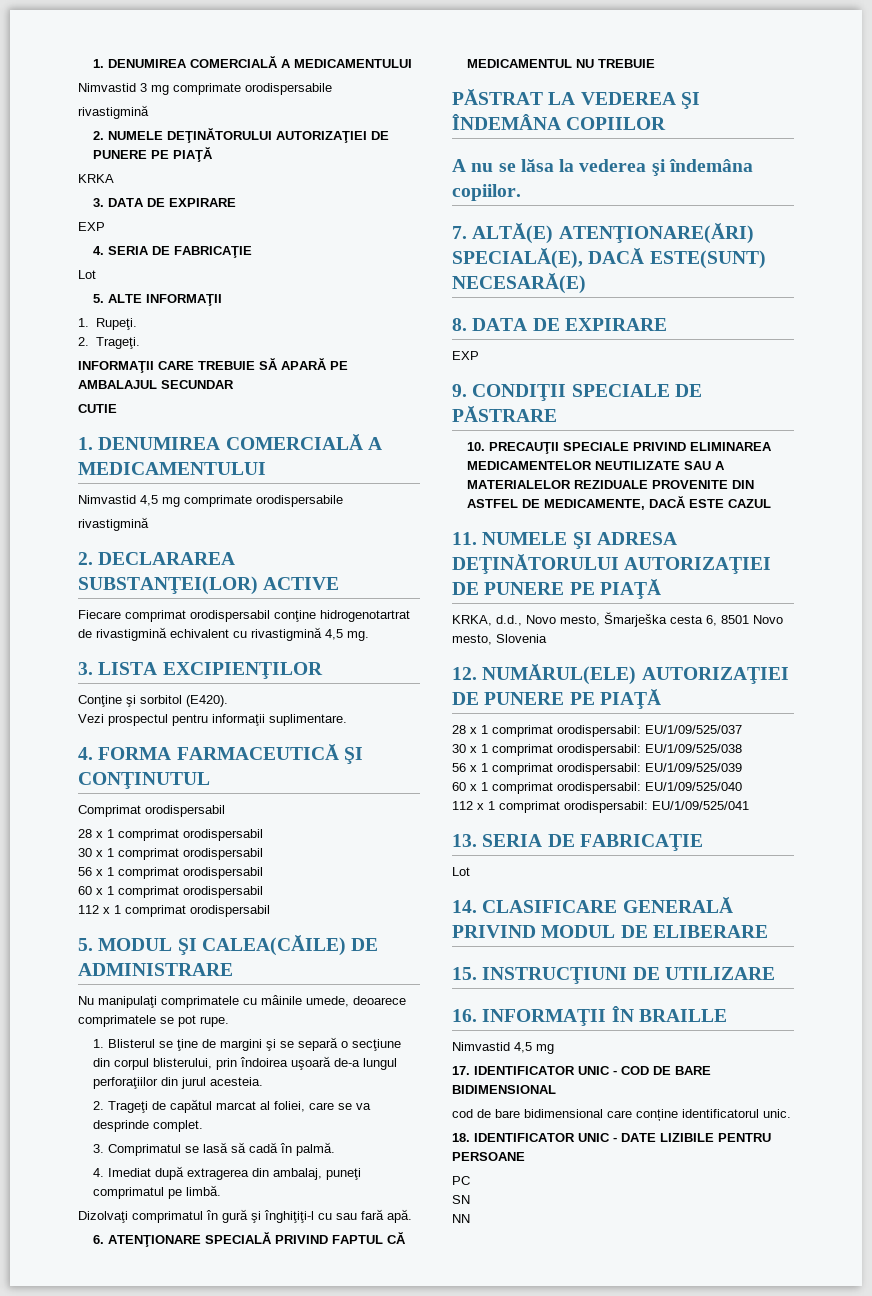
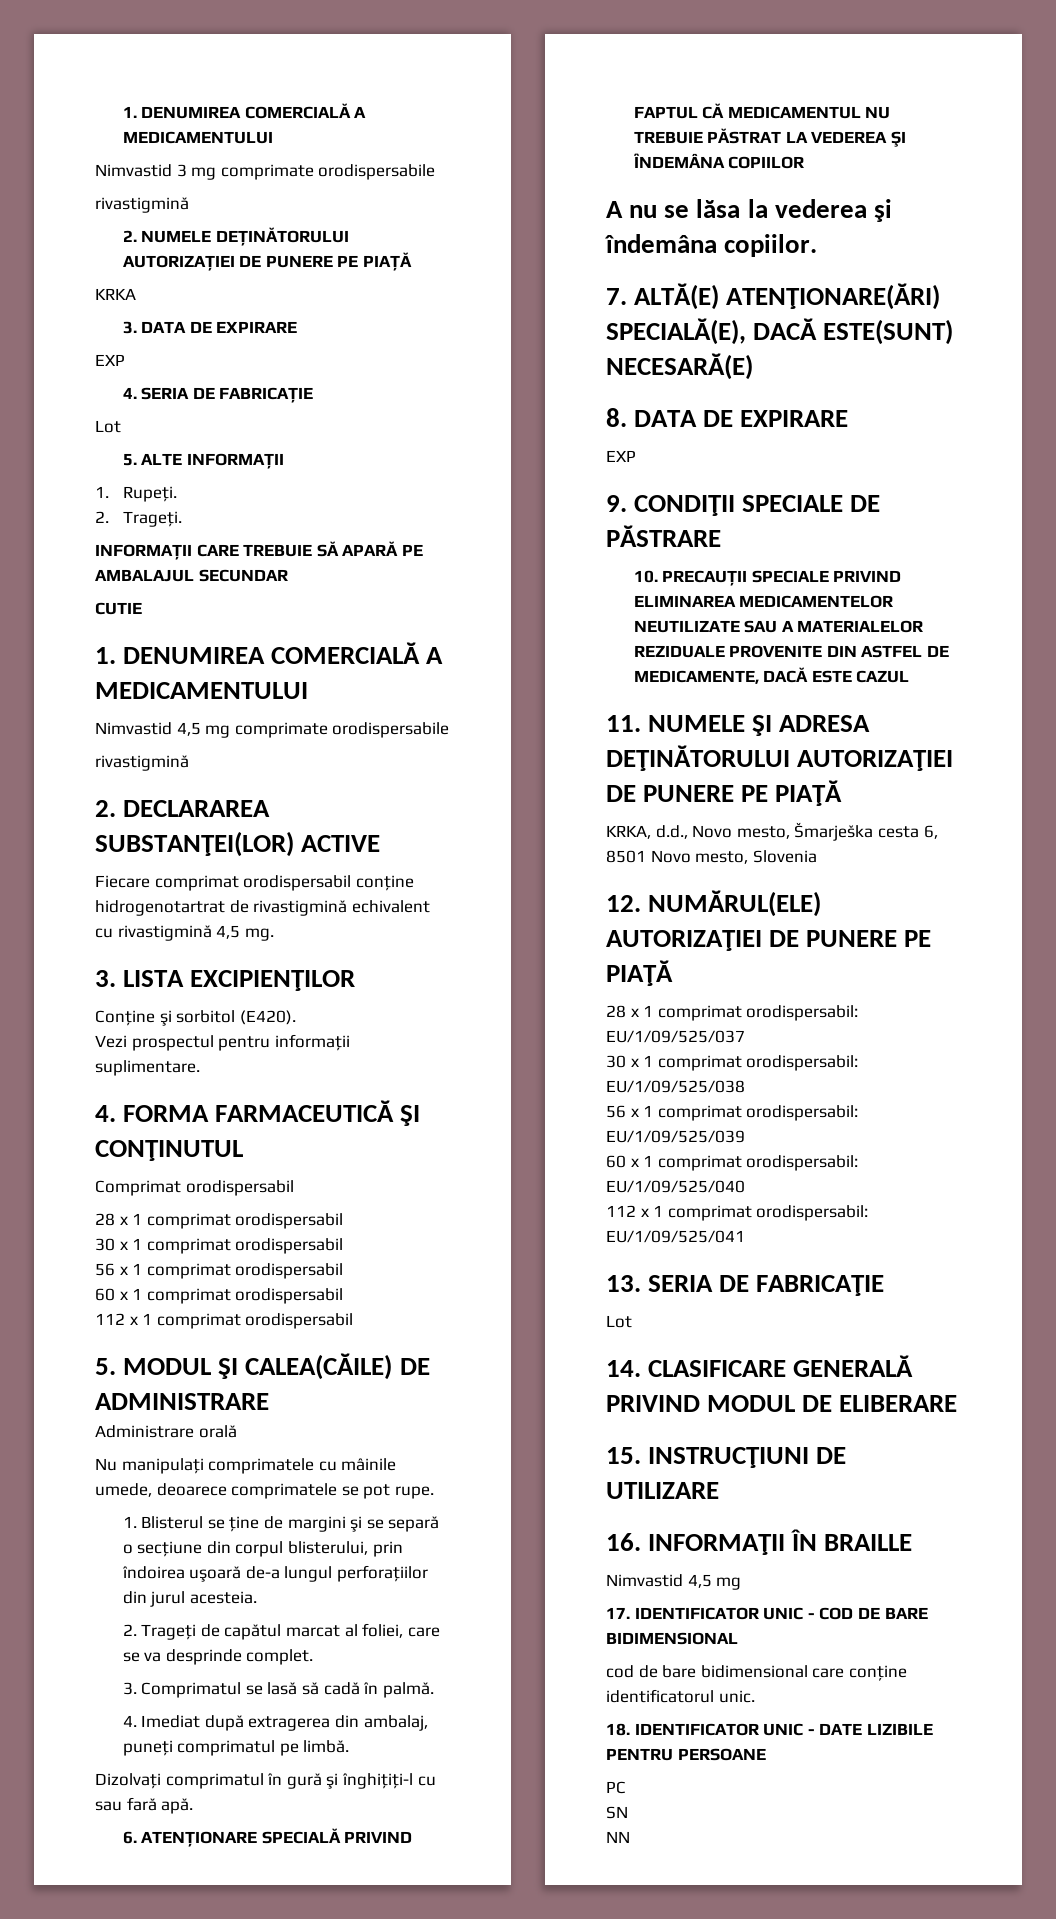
(233, 969) none -> [95,1425,237,1438] // Administrare orală
(656, 63) // -> (703, 137) none

